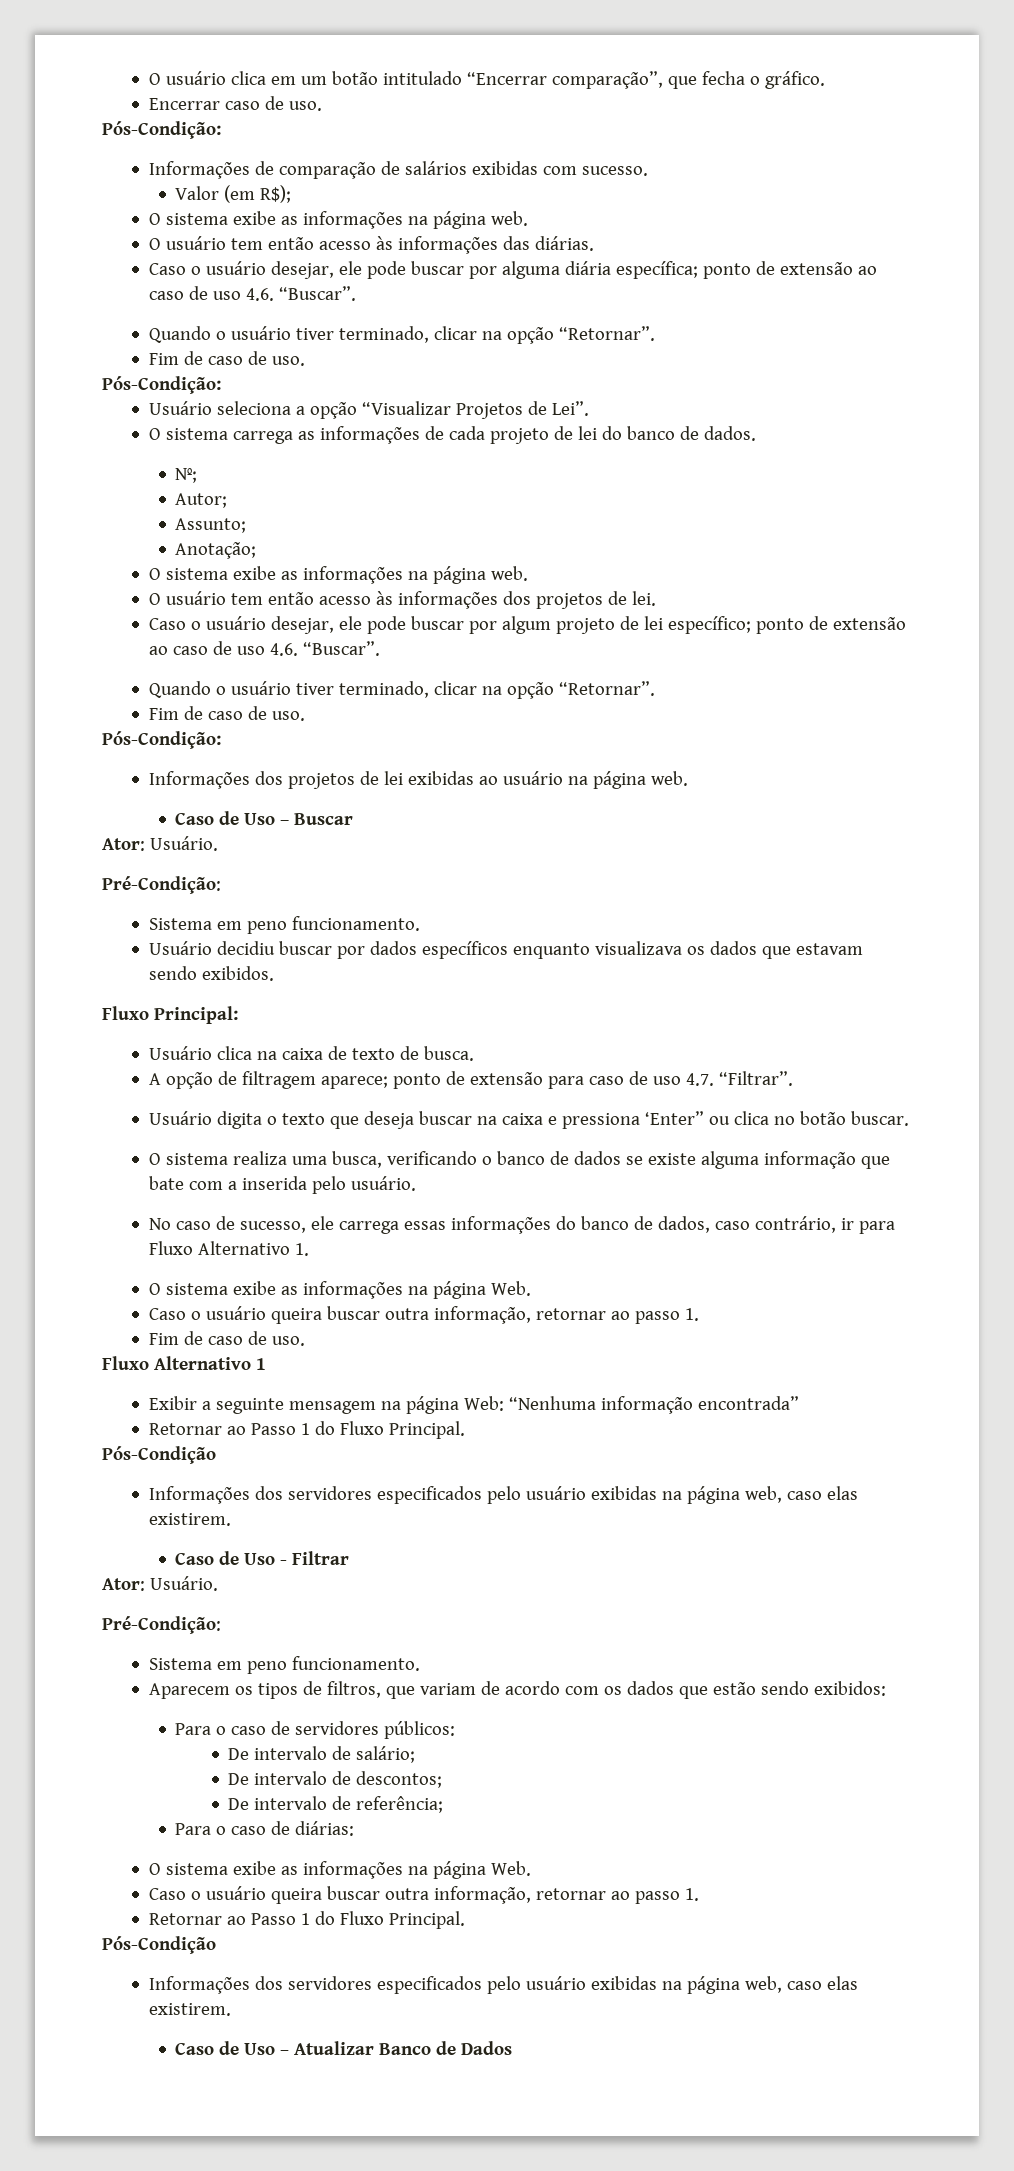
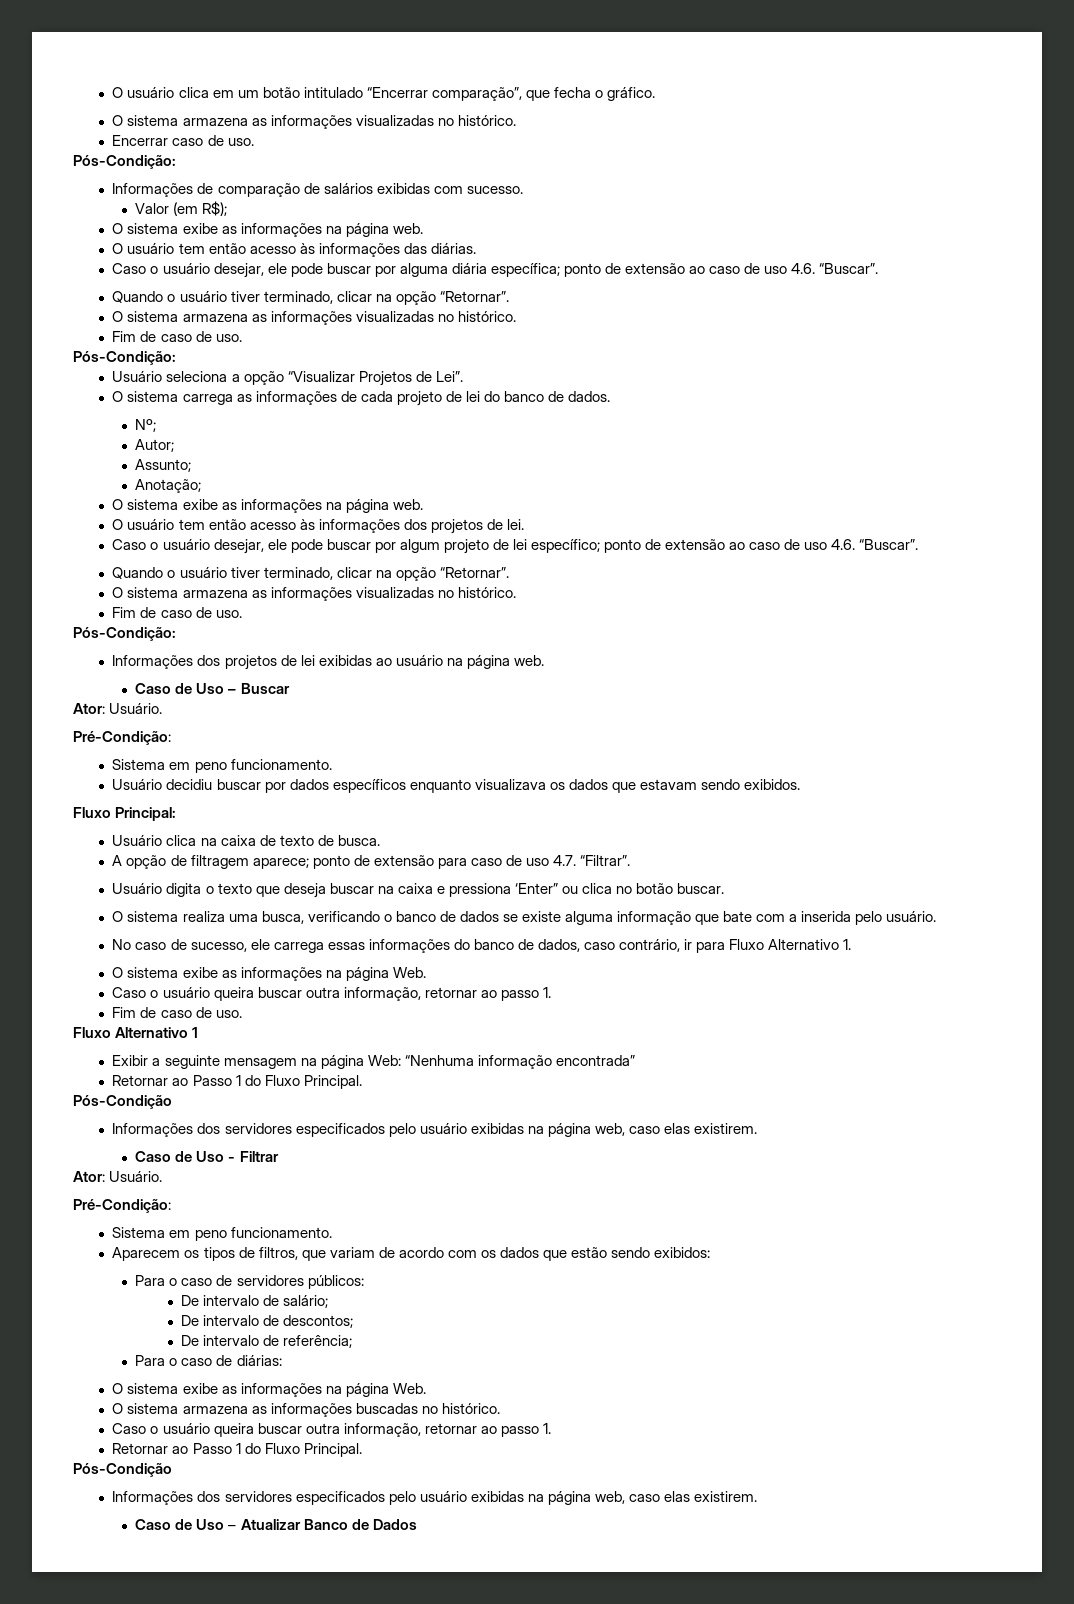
(825, 80) none -> [112,115,516,129] // O sistema armazena as informações visualizadas no histórico.
(655, 333) none -> [112,311,516,325] // O sistema armazena as informações visualizadas no histórico.
(655, 688) none -> [112,587,516,601] // O sistema armazena as informações visualizadas no histórico.
(531, 1868) none -> [112,1403,500,1417] // O sistema armazena as informações buscadas no histórico.

